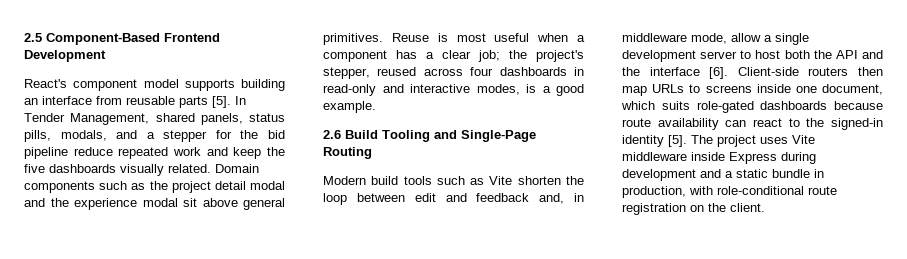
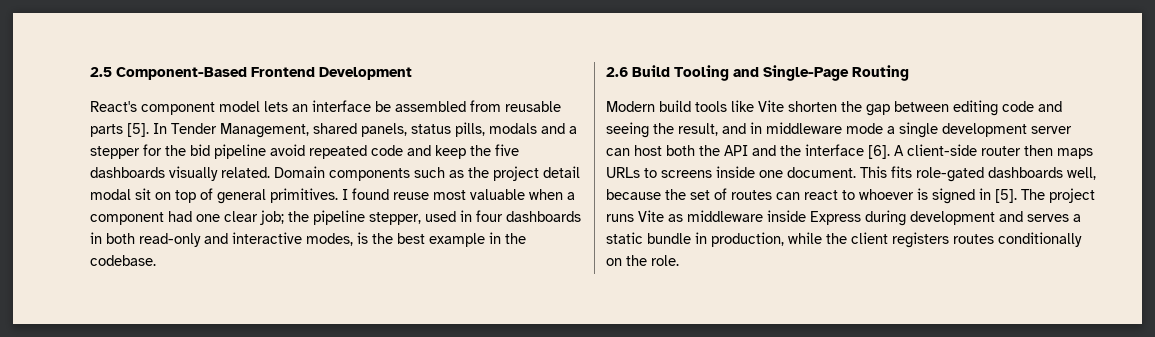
[184,79,285,91] [24,96,92,105] supports building an interface -> [264,100,466,112] lets an interface be assembled
[60,130,107,141] modals, -> [489,123,537,134] modals
[73,147,201,159] reduce repeated work -> [270,144,403,159] avoid repeated code
[24,198,285,210] [323,33,530,45] and the experience modal sit above general primitives. Reuse is most useful -> [135,188,525,204] sit on top of general primitives. I found reuse most valuable
[396,50,434,59] has a -> [168,211,220,222] had one
[536,50,584,62] [323,67,463,79] project's stepper, reused across -> [313,210,472,225] pipeline stepper, used in
(584, 71) none -> [106,233,135,244] both
[542,84,584,96] [323,101,376,113] a good example. -> [372,232,526,247] [90,255,156,266] the best example in the codebase.
[436,176,485,185] such as -> [731,100,754,112] like
[323,193,584,205] [622,33,761,44] loop between edit and feedback and, in middleware mode, allow -> [866,100,1062,116] [606,122,883,138] gap between editing code and seeing the result, and in middleware mode
[740,50,752,59] to -> [606,148,630,156] can
[737,67,883,76] [622,86,647,96] Client-side routers then map -> [894,144,1093,159] A client-side router then maps
[822,84,883,95] [621,101,883,113] [622,118,883,130] [622,135,815,147] document, which suits role-gated dashboards because route availability can react to the signed-in identity [5]. The project uses Vite -> [787,166,1096,182] [606,188,1095,204] [606,210,683,222] document. This fits role-gated dashboards well, because the set of routes can react to whoever is signed in [5]. The project runs Vite as
(721, 173) none -> [1027,214,1069,222] serves
[689,186,837,195] [622,203,686,215] with role-conditional route registration -> [788,232,1082,248] while the client registers routes conditionally
[730,203,765,212] client. -> [651,255,679,266] role.

